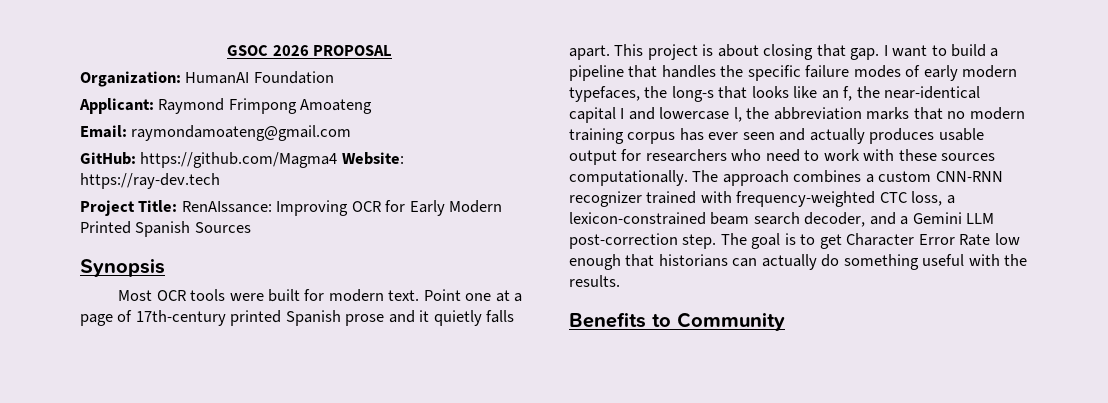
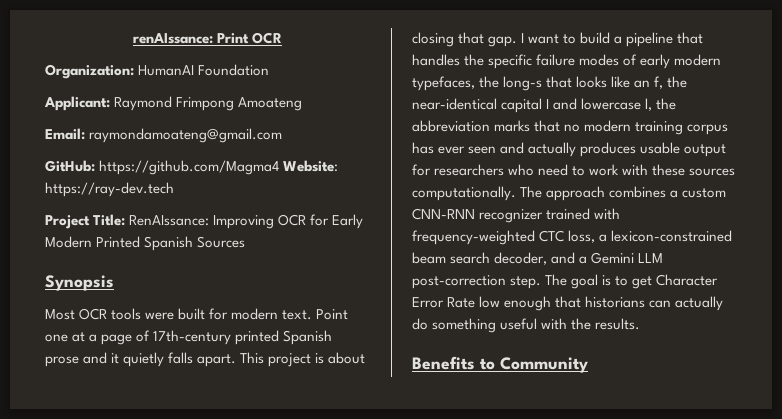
[227,45,392,56] GSOC 2026 PROPOSAL -> [132,32,283,44] renAIssance: Print OCR

